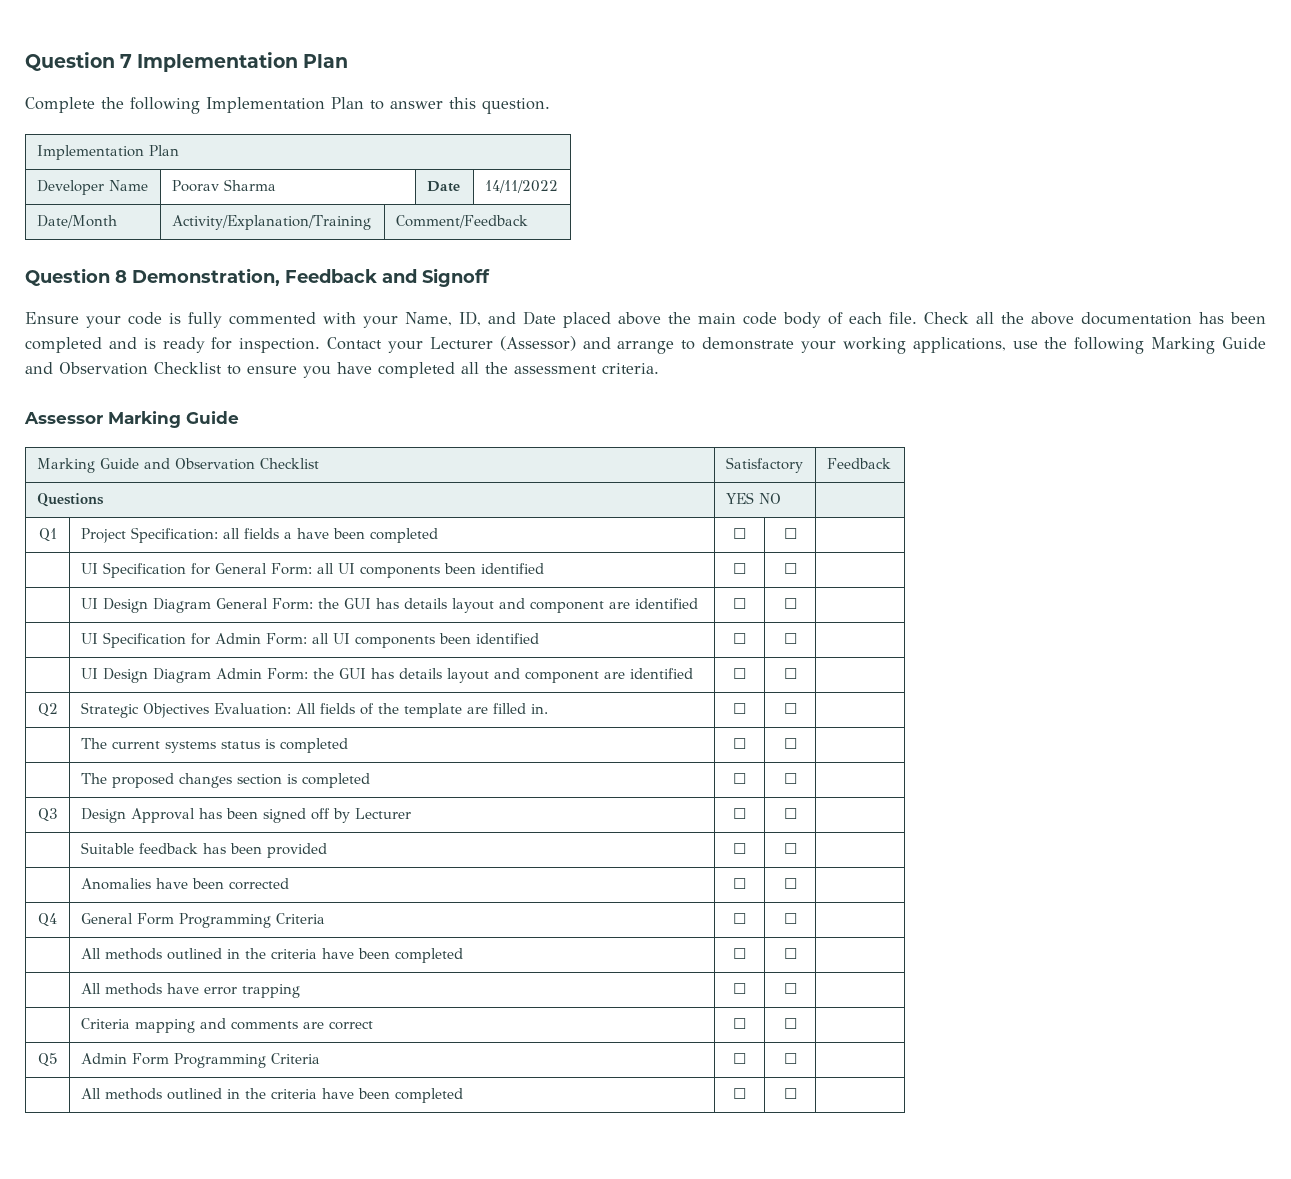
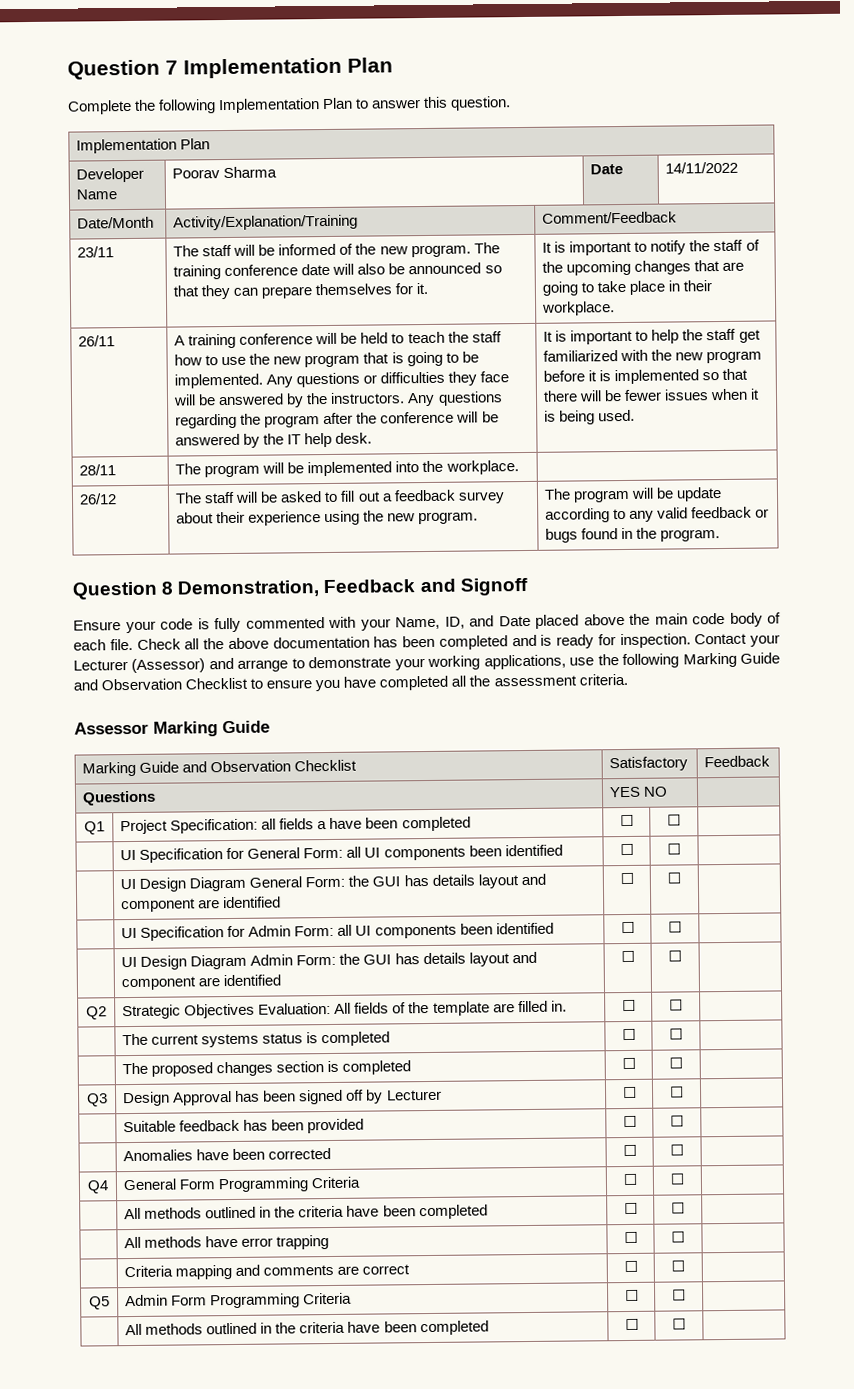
(528, 221) none -> [77,246,115,258] [173,242,500,258] [173,262,502,280] [173,282,429,300] [542,239,760,256] [542,260,745,276] [542,280,713,296] [542,301,616,316] [78,335,116,347] [174,331,502,349] [174,351,479,368] [174,371,510,389] [173,391,503,408] [175,411,499,429] [175,432,373,448] [543,328,761,345] [543,349,763,364] [543,368,749,385] [543,388,761,402] [544,409,636,425] [79,464,117,476] [175,460,519,478] [79,493,118,505] [175,489,505,504] [176,510,479,526] [544,487,723,503] [545,506,770,523] [545,527,721,543] // 23/11 | The staff will be informed of the new program. The training conference date will also be announced so that they can prepare themselves for it. | It is important to notify the staff of the upcoming changes that are going to take place in their workplace. // 26/11 | A training conference will be held to teach the staff how to use the new program that is going to be implemented. Any questions or difficulties they face will be answered by the instructors. Any questions regarding the program after the conference will be answered by the IT help desk. | It is important to help the staff get familiarized with the new program before it is implemented so that there will be fewer issues when it is being used. // 28/11 | The program will be implemented into the workplace. | // 26/12 | The staff will be asked to fill out a feedback survey about their experience using the new program. | The program will be update according to any valid feedback or bugs found in the program.

